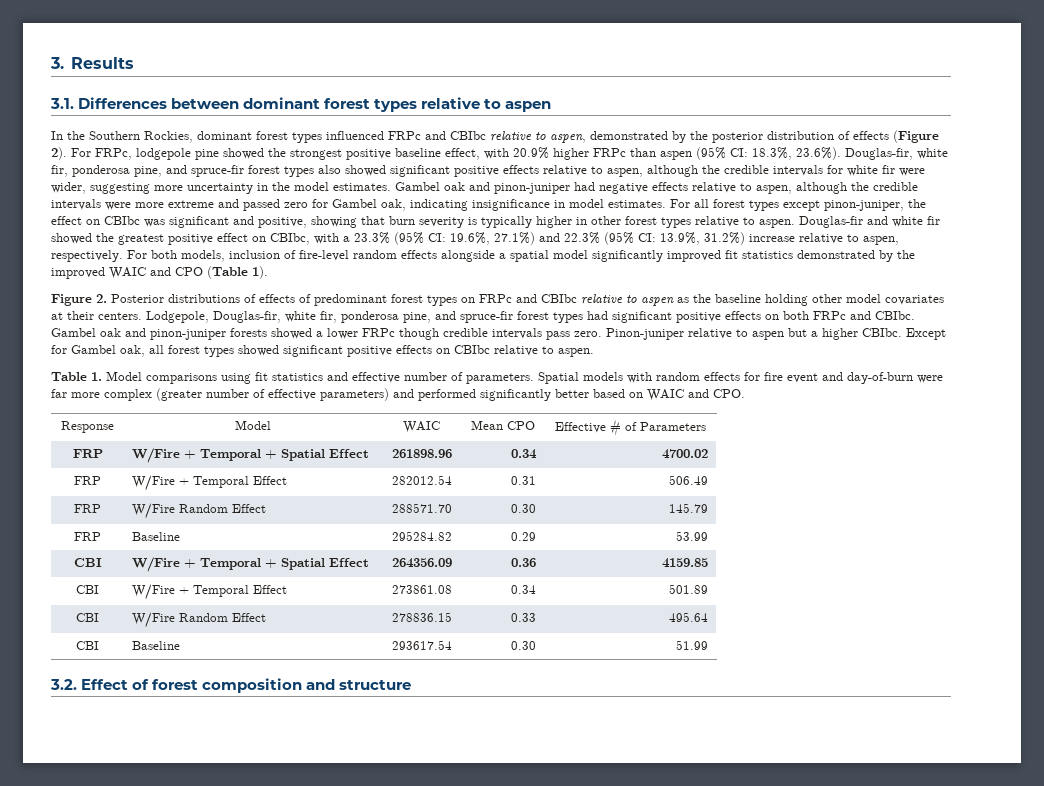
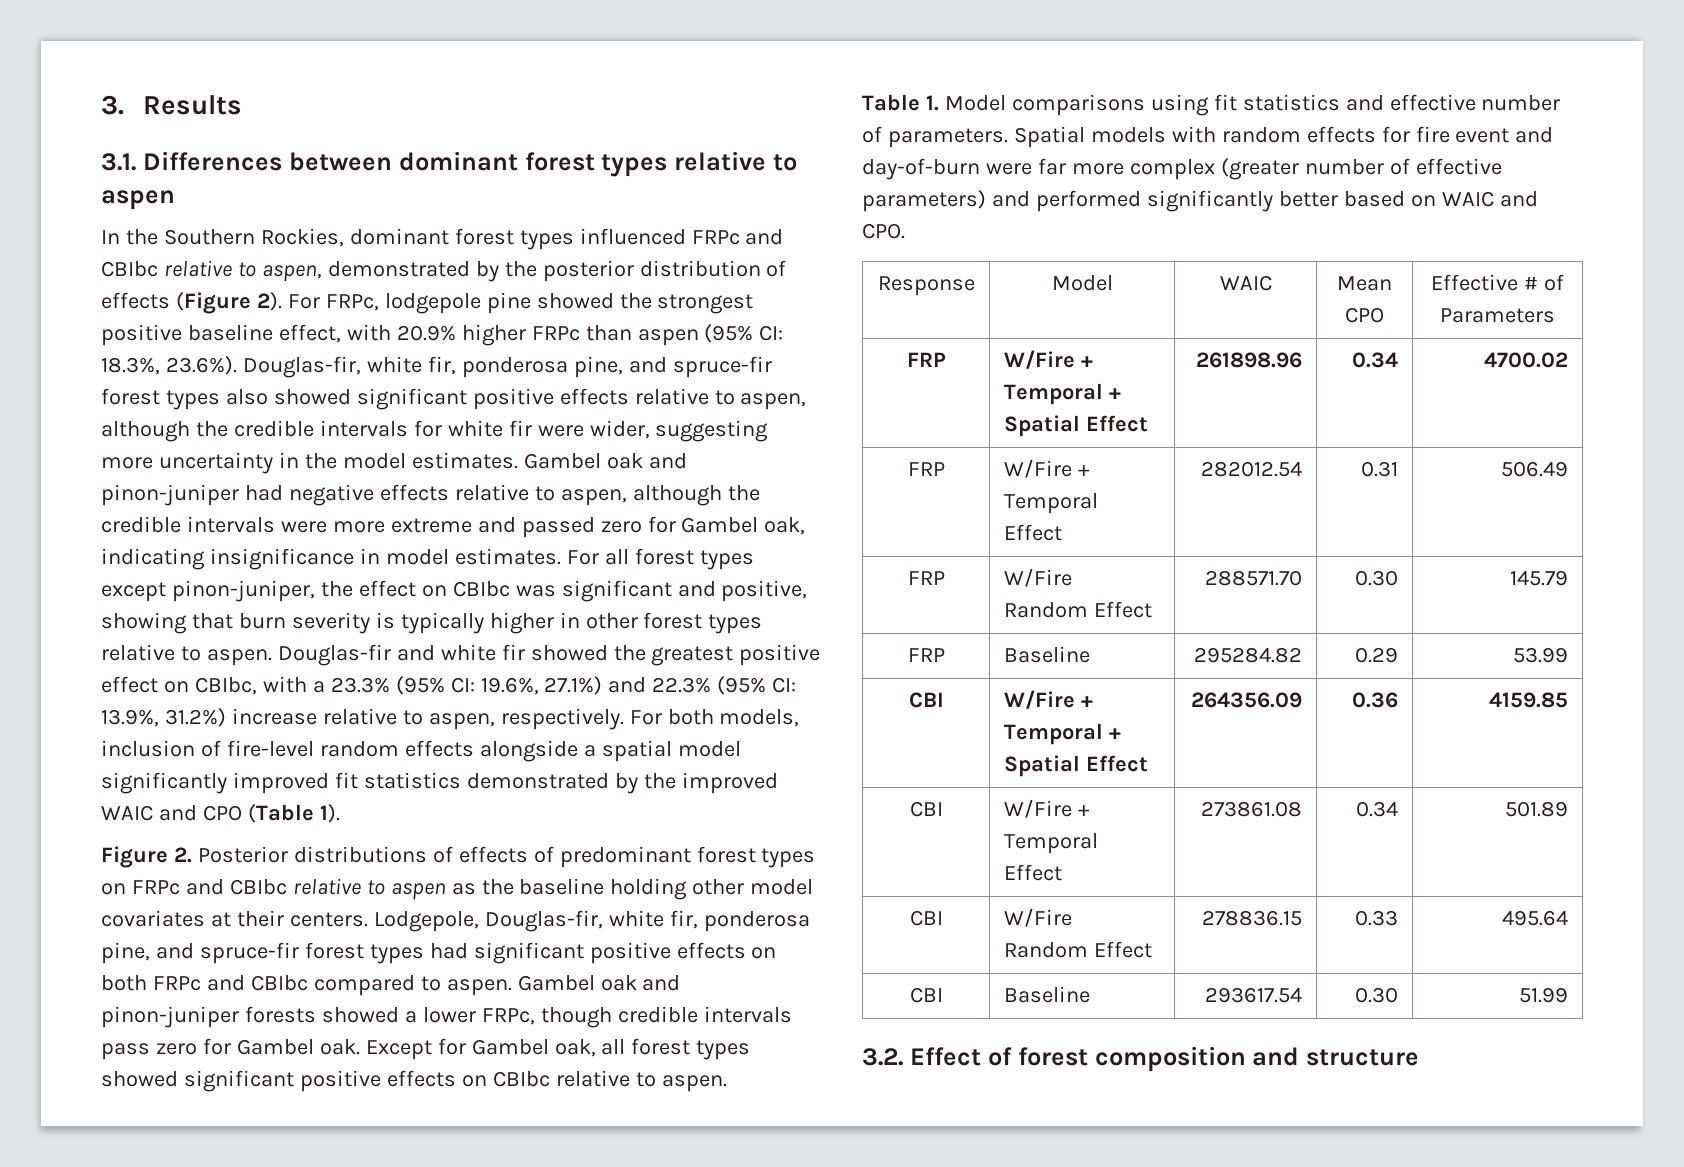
[875,311,915,320] CBIbc. -> [250,975,512,996] CBIbc compared to aspen.
[362,328,395,337] FRPc -> [481,1008,535,1025] FRPc,
[574,328,902,340] zero. Pinon-juniper relative to aspen but a higher CBIbc. -> [155,1038,360,1055] zero for Gambel oak.

